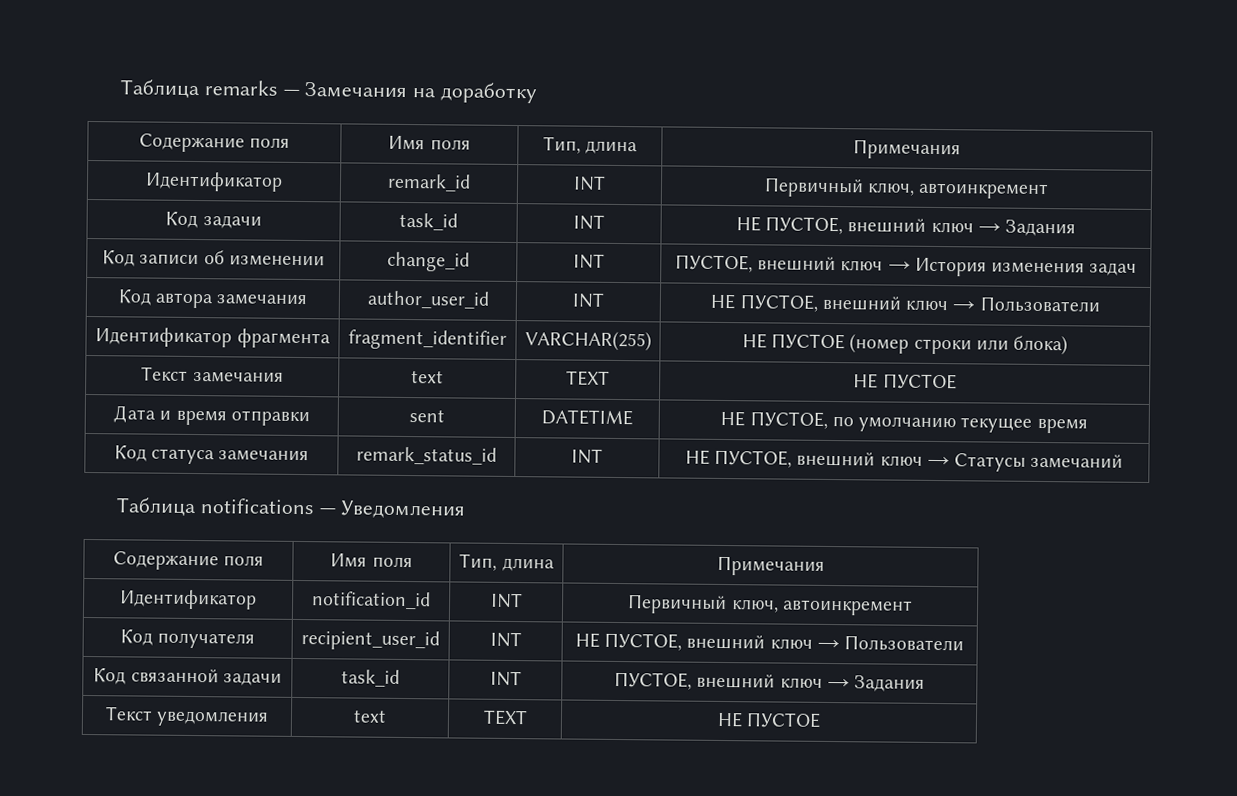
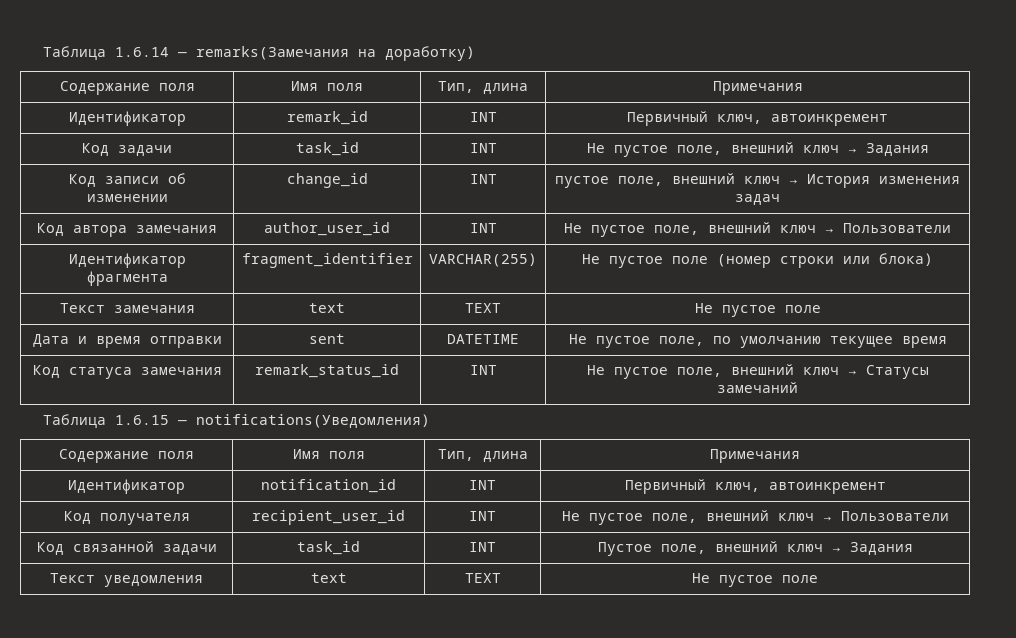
[119,79,537,104] Таблица remarks — Замечания на доработку -> [42,46,475,61] Таблица 1.6.14 — remarks(Замечания на доработку)
[735,216,844,235] НЕ ПУСТОЕ, -> [586,143,722,157] Не пустое поле,
[674,254,753,273] ПУСТОЕ, -> [555,176,663,188] пустое поле,
[710,293,818,312] НЕ ПУСТОЕ, -> [564,223,699,237] Не пустое поле,
[741,333,846,350] НЕ ПУСТОЕ -> [582,254,708,268] Не пустое поле
[853,373,957,390] НЕ ПУСТОЕ -> [694,303,821,317] Не пустое поле
[720,410,828,429] НЕ ПУСТОЕ, -> [568,334,704,348] Не пустое поле,
[684,449,792,468] НЕ ПУСТОЕ, -> [586,365,722,379] Не пустое поле,
[199,498,467,519] notifications — Уведомления -> [114,414,430,428] 1.6.15 — notifications(Уведомления)
[574,632,683,651] НЕ ПУСТОЕ, -> [561,511,697,525] Не пустое поле,
[613,671,692,690] ПУСТОЕ, -> [597,542,706,556] Пустое поле,
[716,711,822,728] НЕ ПУСТОЕ -> [692,573,818,587] Не пустое поле

